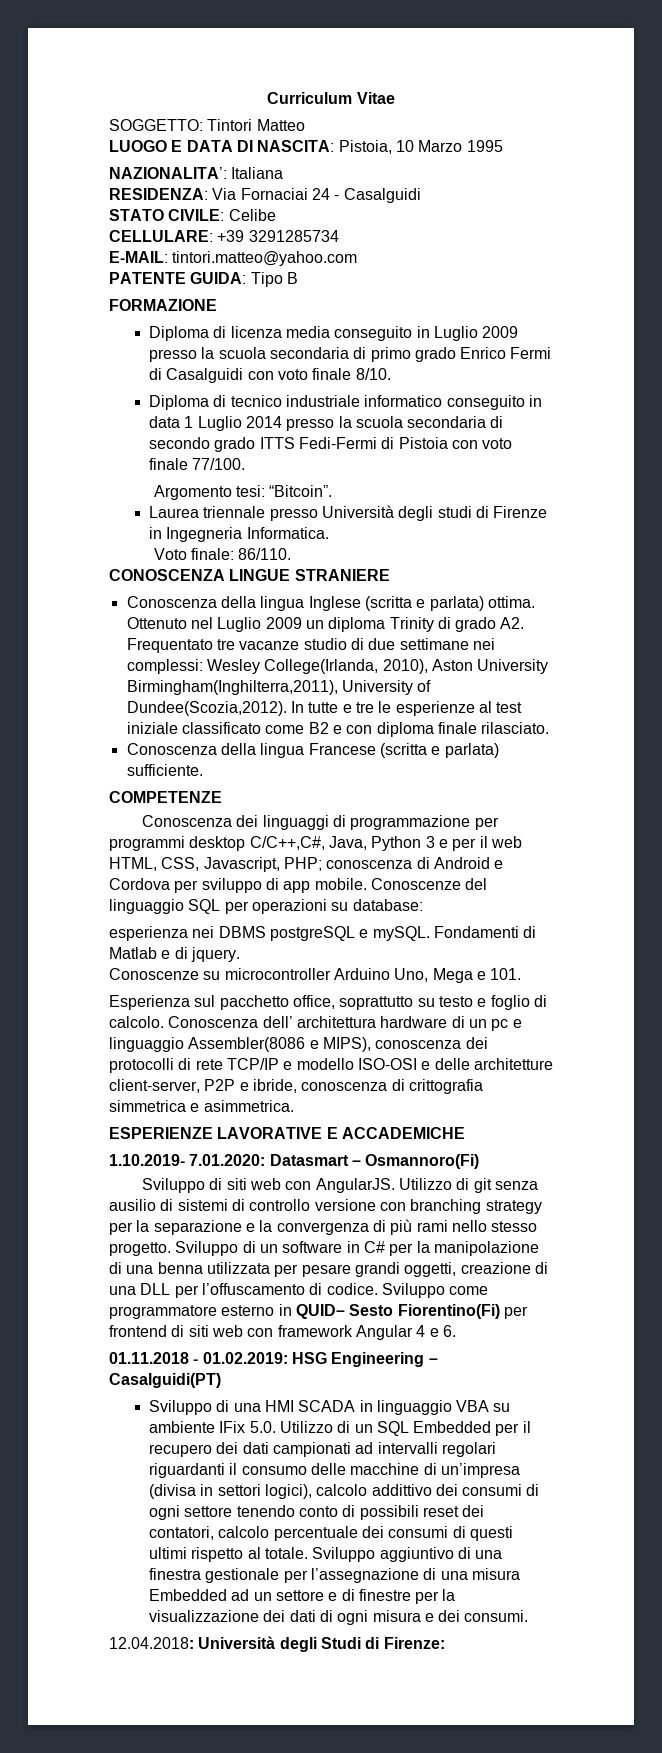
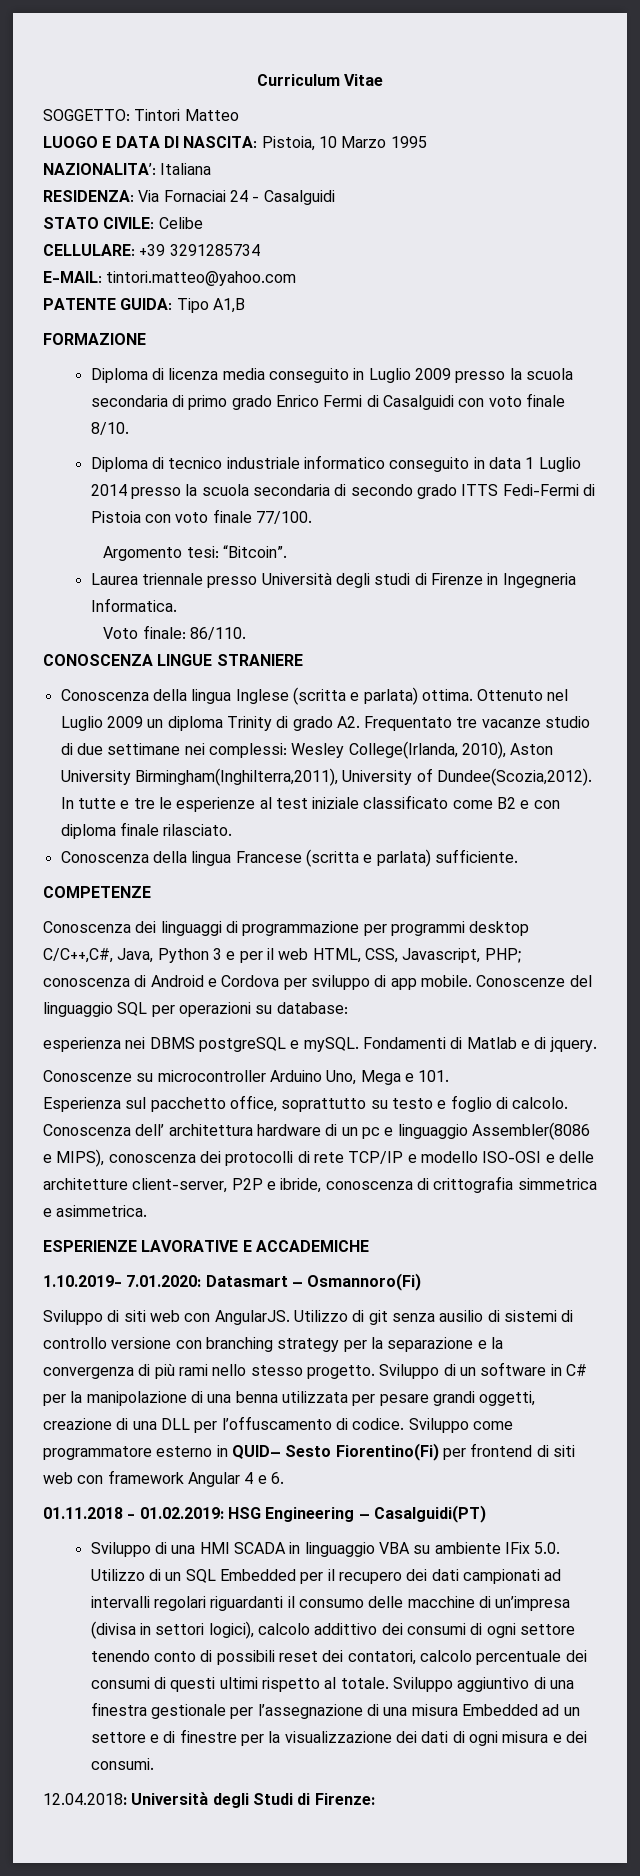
[286,272,298,284] B -> [212,298,245,313] A1,B

